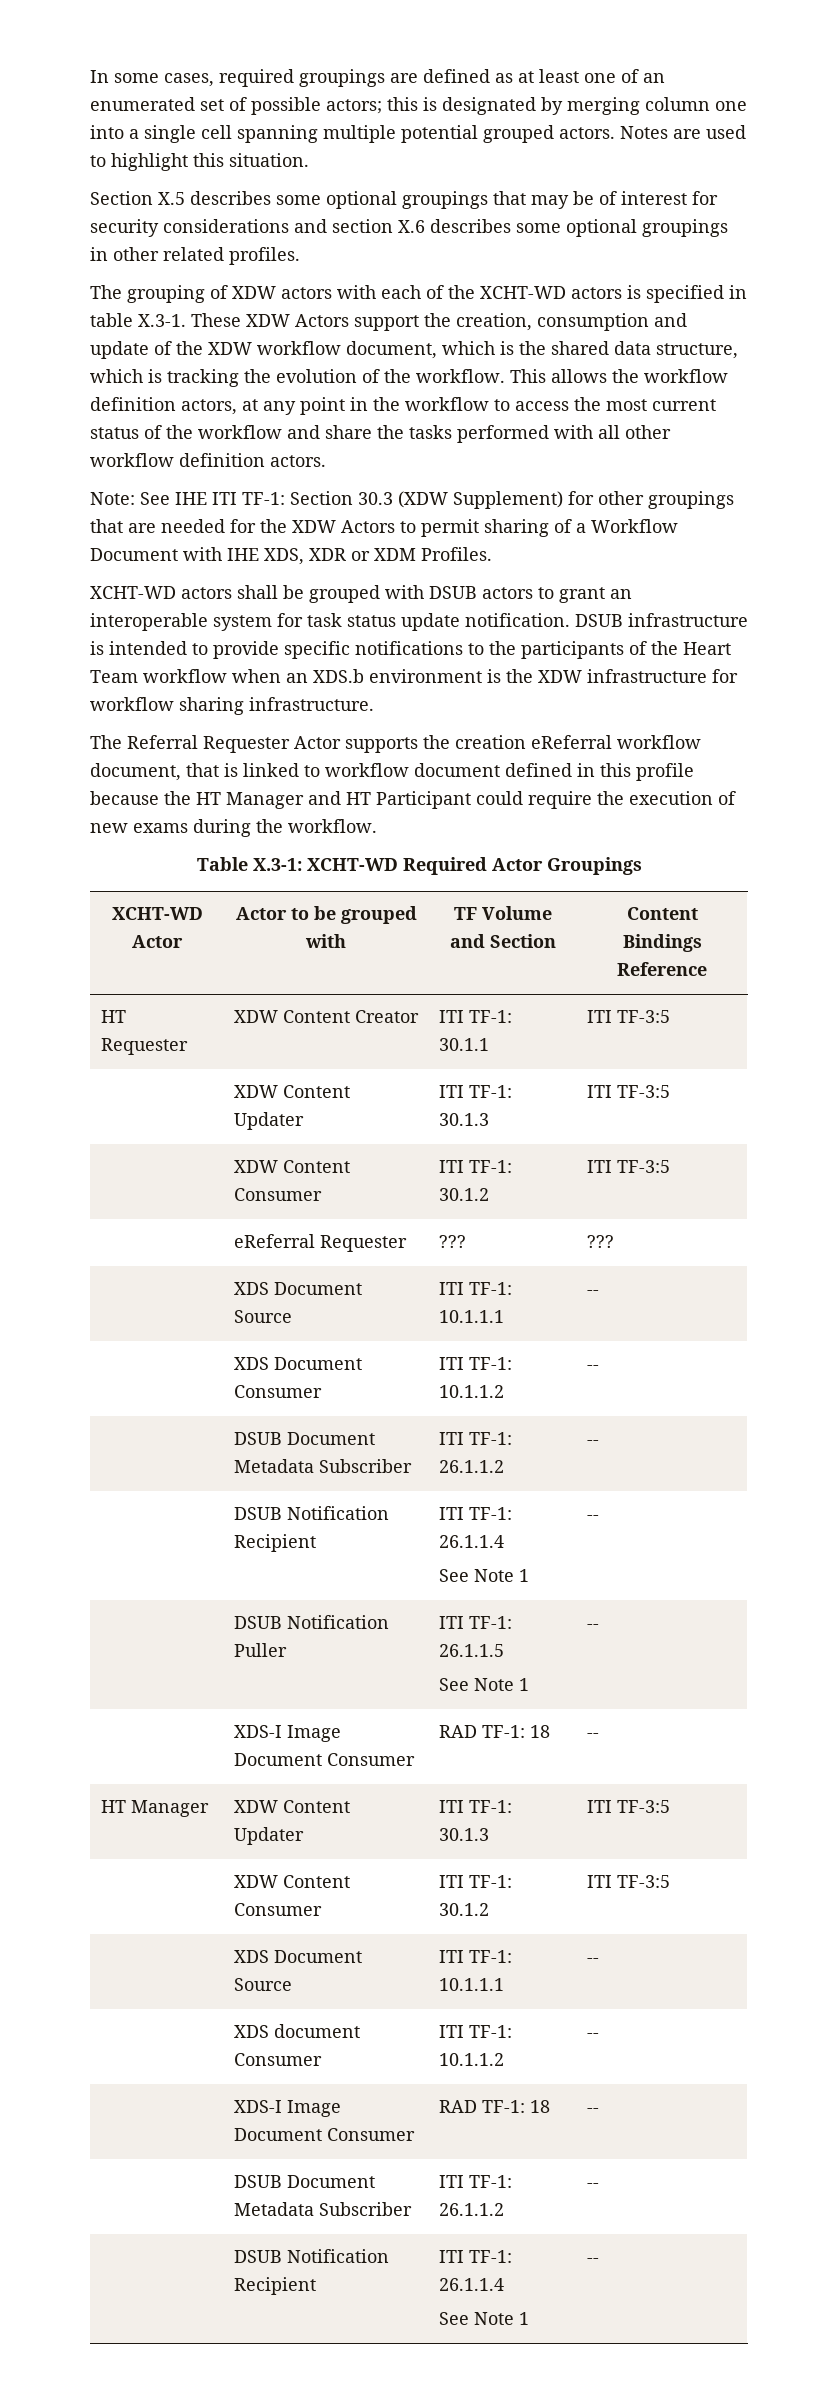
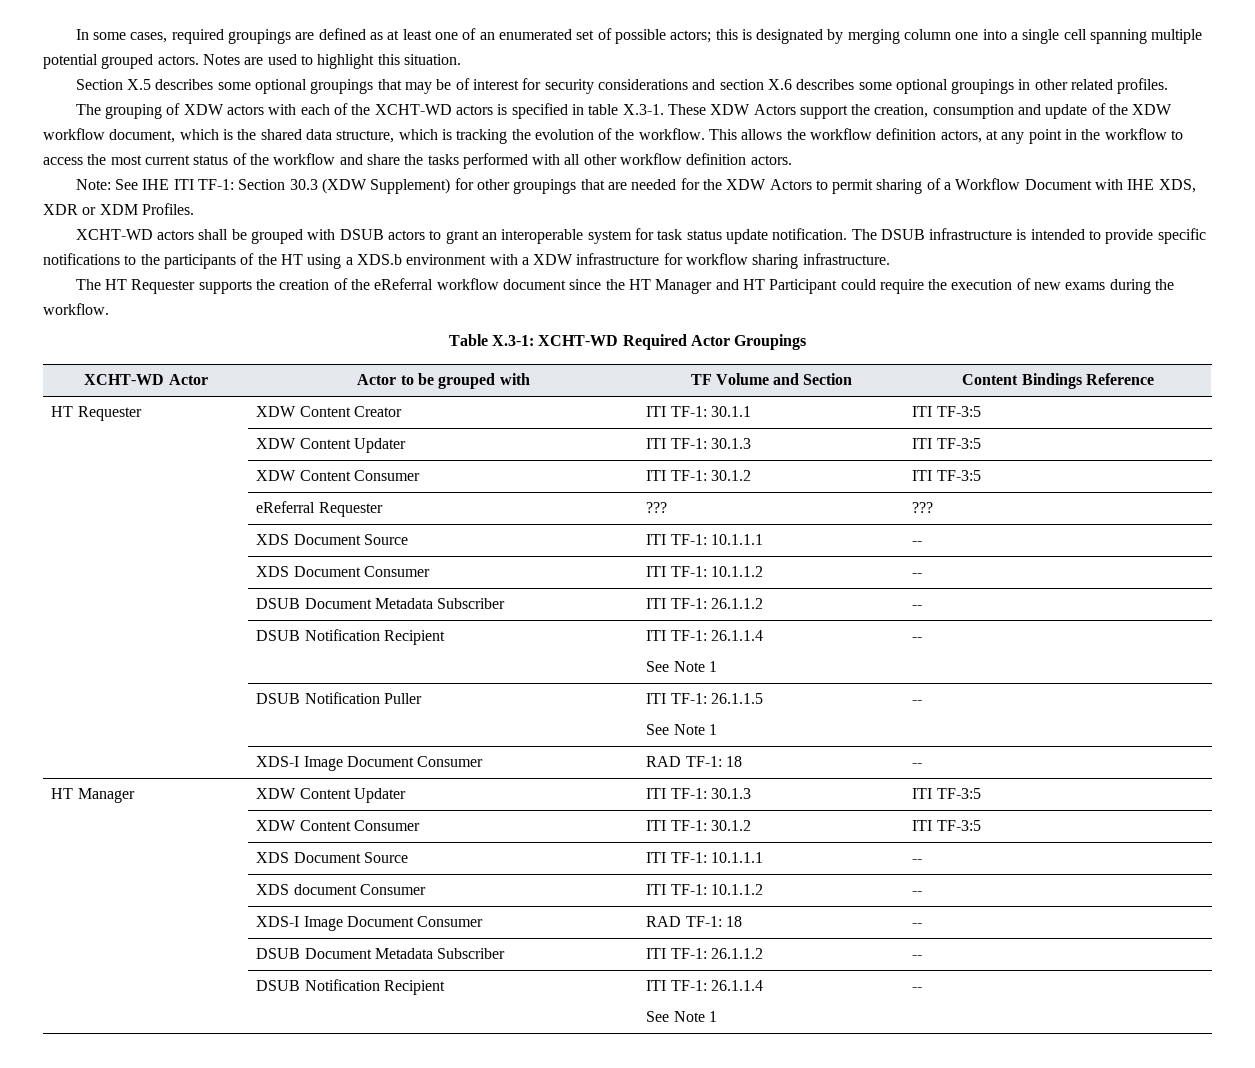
(570, 620) none -> [851,229,877,240] The
[683,642,731,655] [90,669,533,683] Heart Team workflow when an XDS.b environment is the -> [280,254,529,269] HT using a XDS.b environment with a
[127,735,701,753] [90,763,694,781] [90,791,159,805] Referral Requester Actor supports the creation eReferral workflow document, that is linked to workflow document defined in this profile because -> [105,278,602,294] HT Requester supports the creation of the eReferral workflow document since

